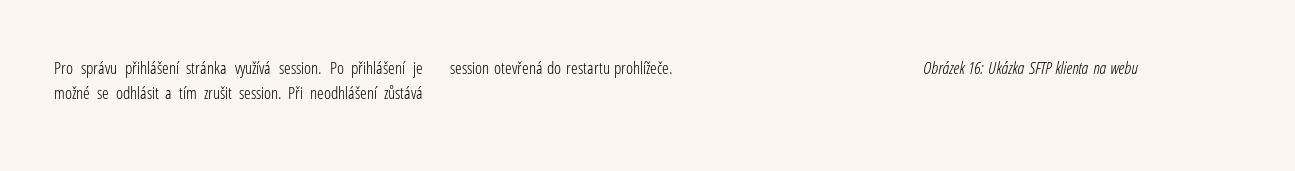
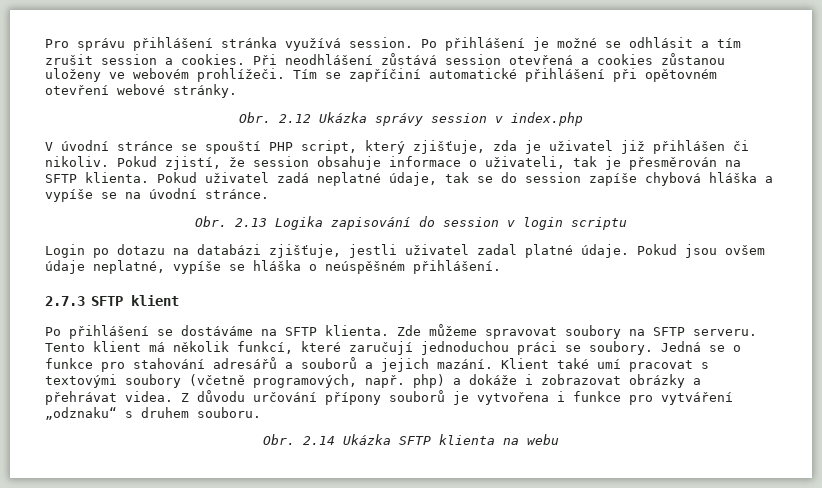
[238,87,282,99] session. -> [101,54,245,65] session a cookies.
[547,61,674,78] [922,61,985,74] do restartu prohlížeče. // Obrázek 16: -> [581,53,725,65] [45,68,717,82] [45,84,237,98] [239,112,583,126] [45,140,749,154] [45,156,741,170] [45,172,773,186] [45,188,269,202] [195,216,627,230] [45,244,765,258] [45,260,501,274] [45,295,180,306] [45,324,757,339] [45,341,741,355] [45,357,709,372] [45,374,701,388] [45,390,733,405] [45,407,261,420] [263,434,335,445] a cookies zůstanou uloženy ve webovém prohlížeči. Tím se zapříčiní automatické přihlášení při opětovném otevření webové stránky. // Obr. 2.12 Ukázka správy session v index.php // V úvodní stránce se spouští PHP script, který zjišťuje, zda je uživatel již přihlášen či nikoliv. Pokud zjistí, že session obsahuje informace o uživateli, tak je přesměrován na SFTP klienta. Pokud uživatel zadá neplatné údaje, tak se do session zapíše chybová hláška a vypíše se na úvodní stránce. // Obr. 2.13 Logika zapisování do session v login scriptu // Login po dotazu na databázi zjišťuje, jestli uživatel zadal platné údaje. Pokud jsou ovšem údaje neplatné, vypíše se hláška o neúspěšném přihlášení. // 2.7.3 SFTP klient // Po přihlášení se dostáváme na SFTP klienta. Zde můžeme spravovat soubory na SFTP serveru. Tento klient má několik funkcí, které zaručují jednoduchou práci se soubory. Jedná se o funkce pro stahování adresářů a souborů a jejich mazání. Klient také umí pracovat s textovými soubory (včetně programových, např. php) a dokáže i zobrazovat obrázky a přehrávat videa. Z důvodu určování přípony souborů je vytvořena i funkce pro vytváření „odznaku“ s druhem souboru. // Obr. 2.14

